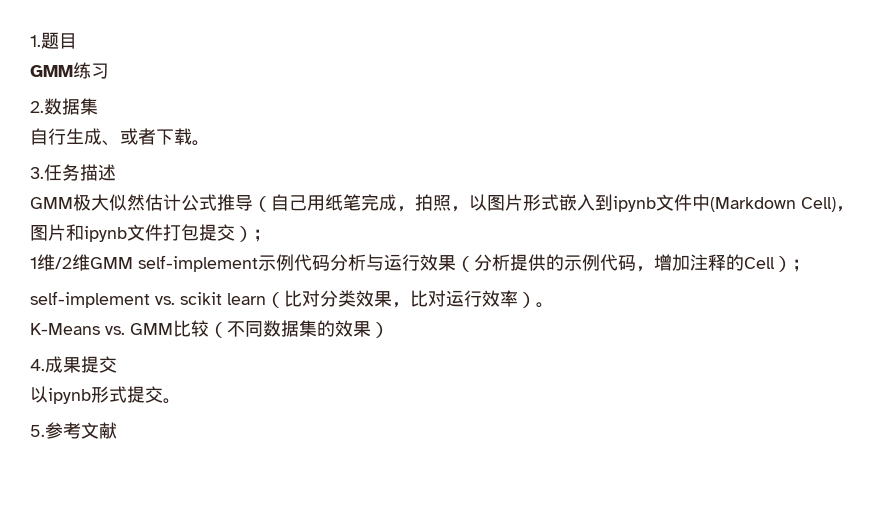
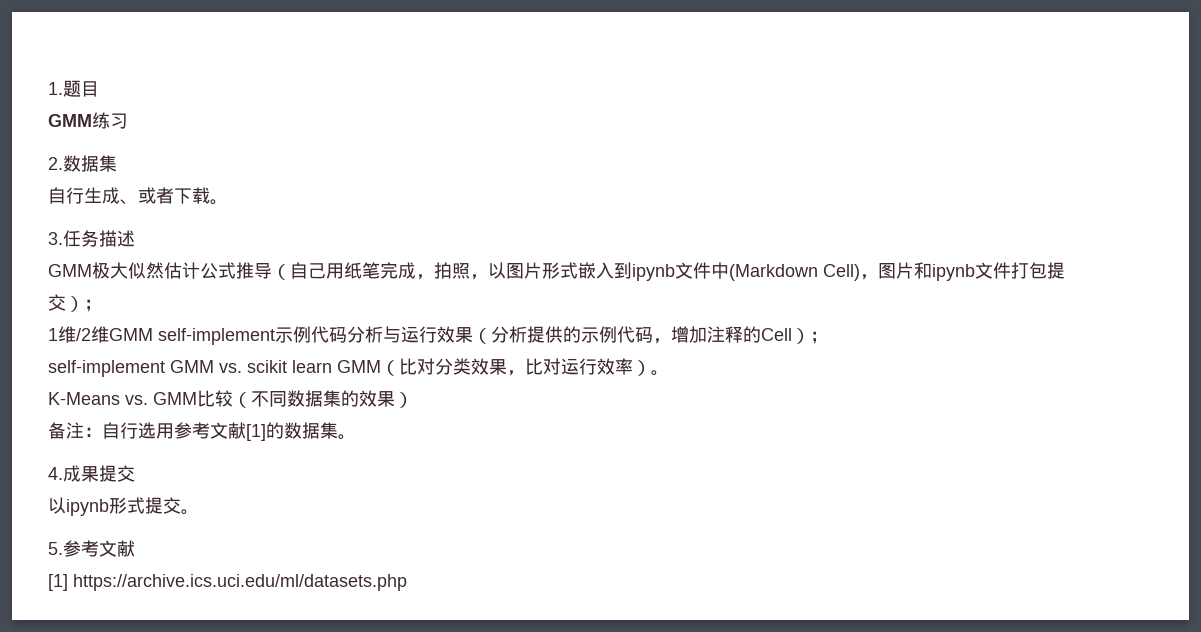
(150, 299) none -> [170,360,214,373] GMM
(266, 299) none -> [337,360,381,373] GMM
(389, 330) none -> [48,422,356,441] // 备注：自行选用参考文献[1]的数据集。
(117, 430) none -> [48,574,407,591] // [1] https://archive.ics.uci.edu/ml/datasets.php

